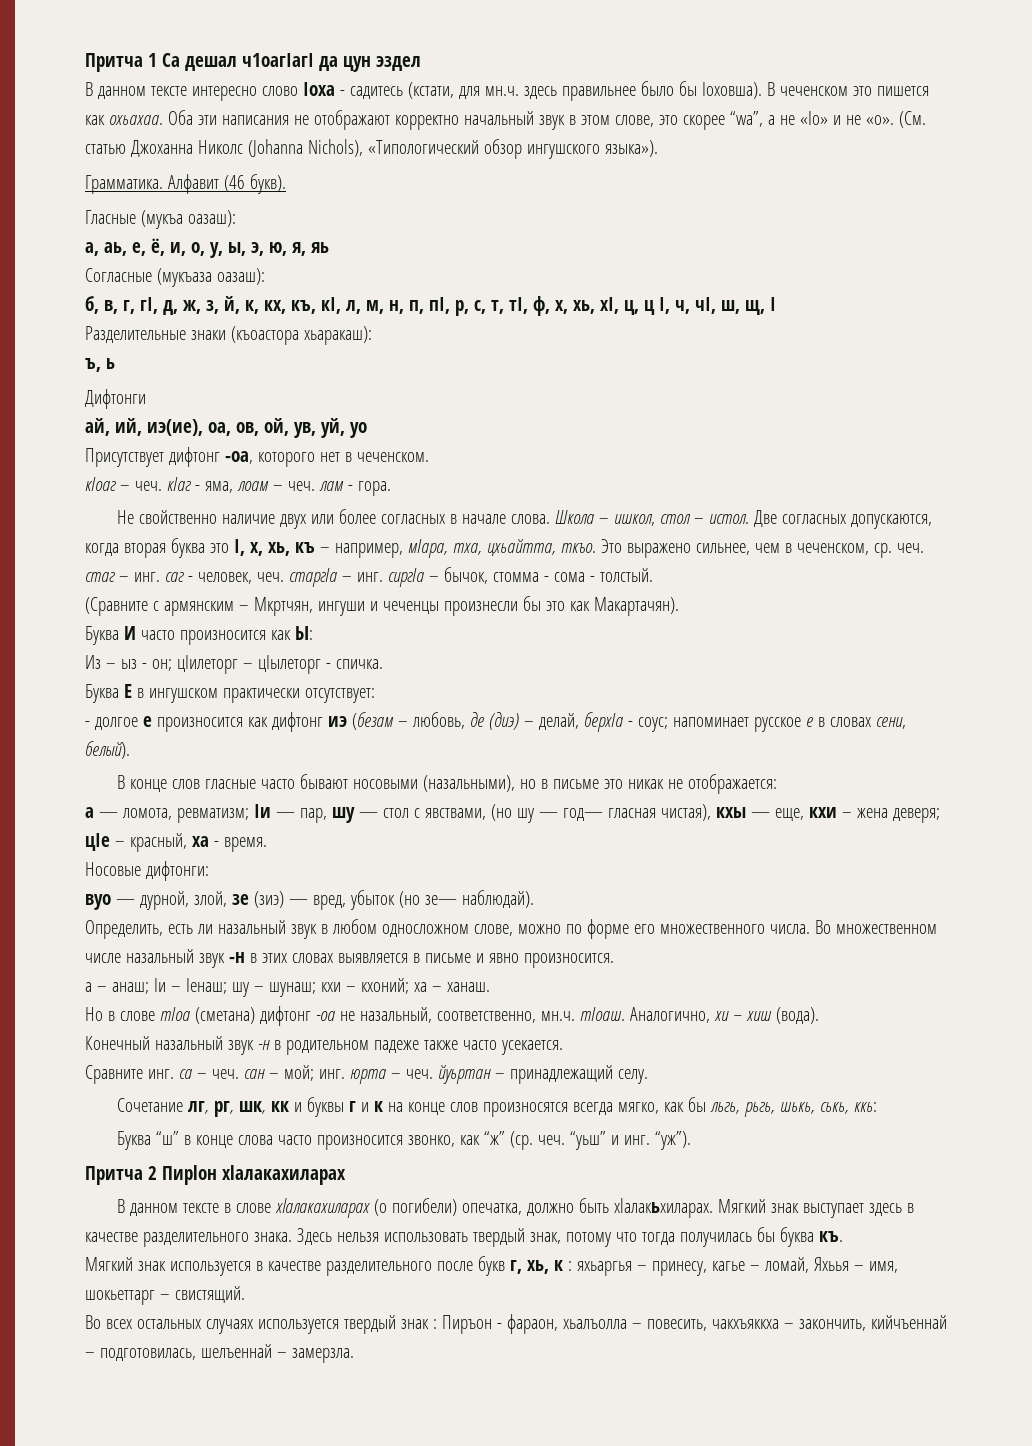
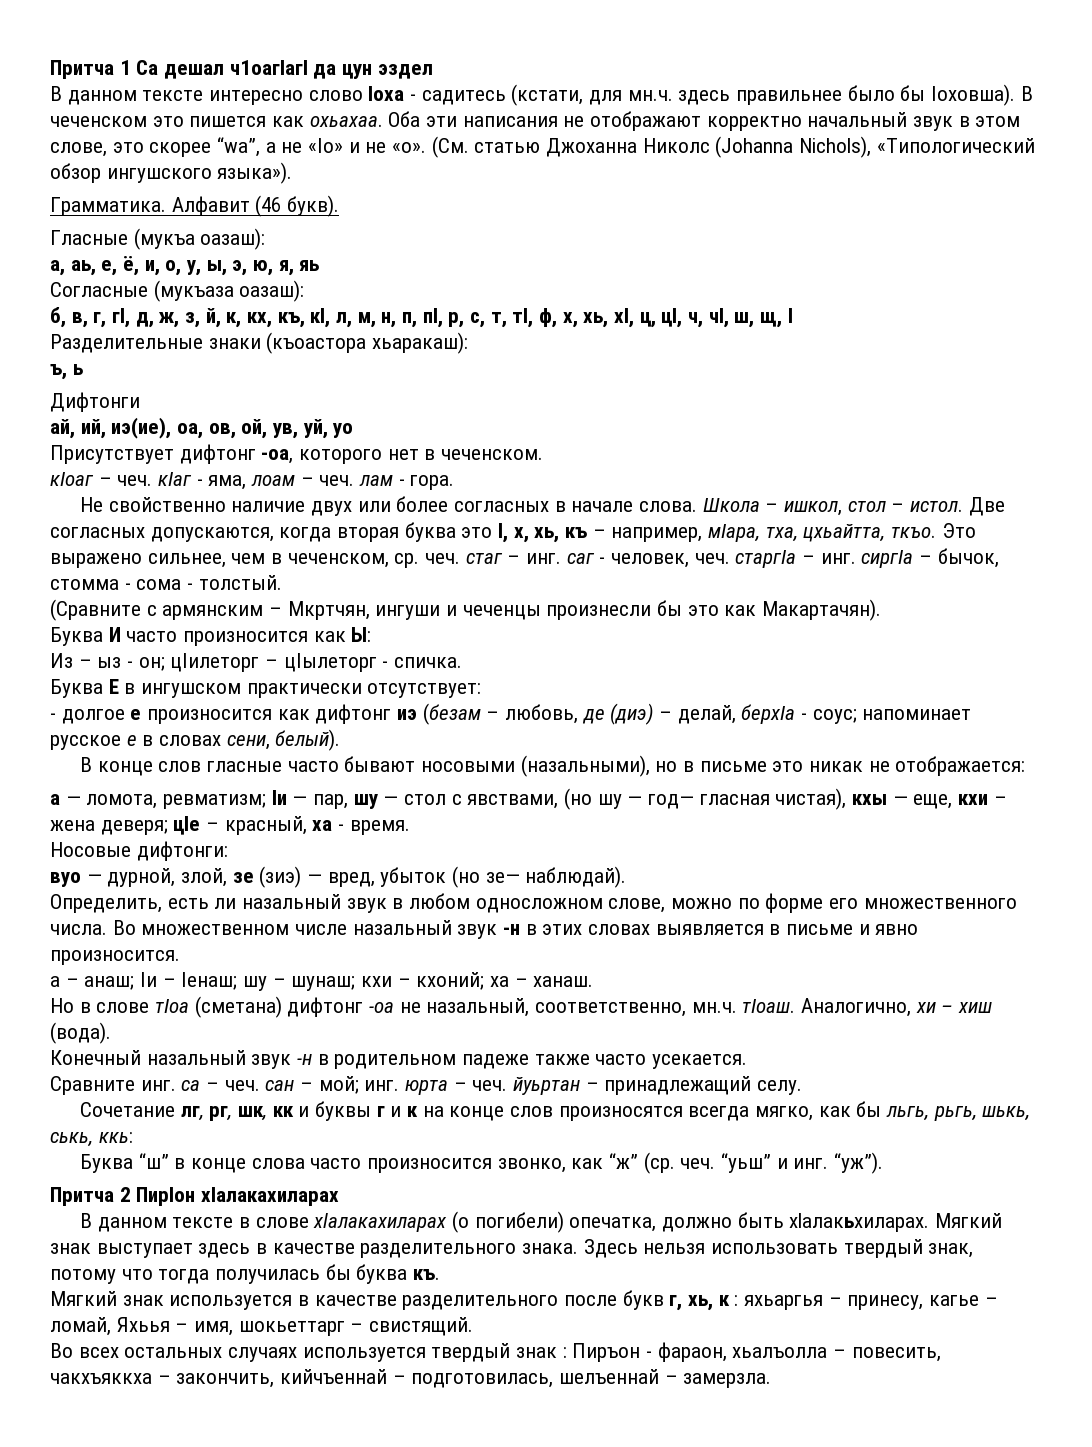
[643,297,670,315] ц I, -> [661,308,683,328] цI,

